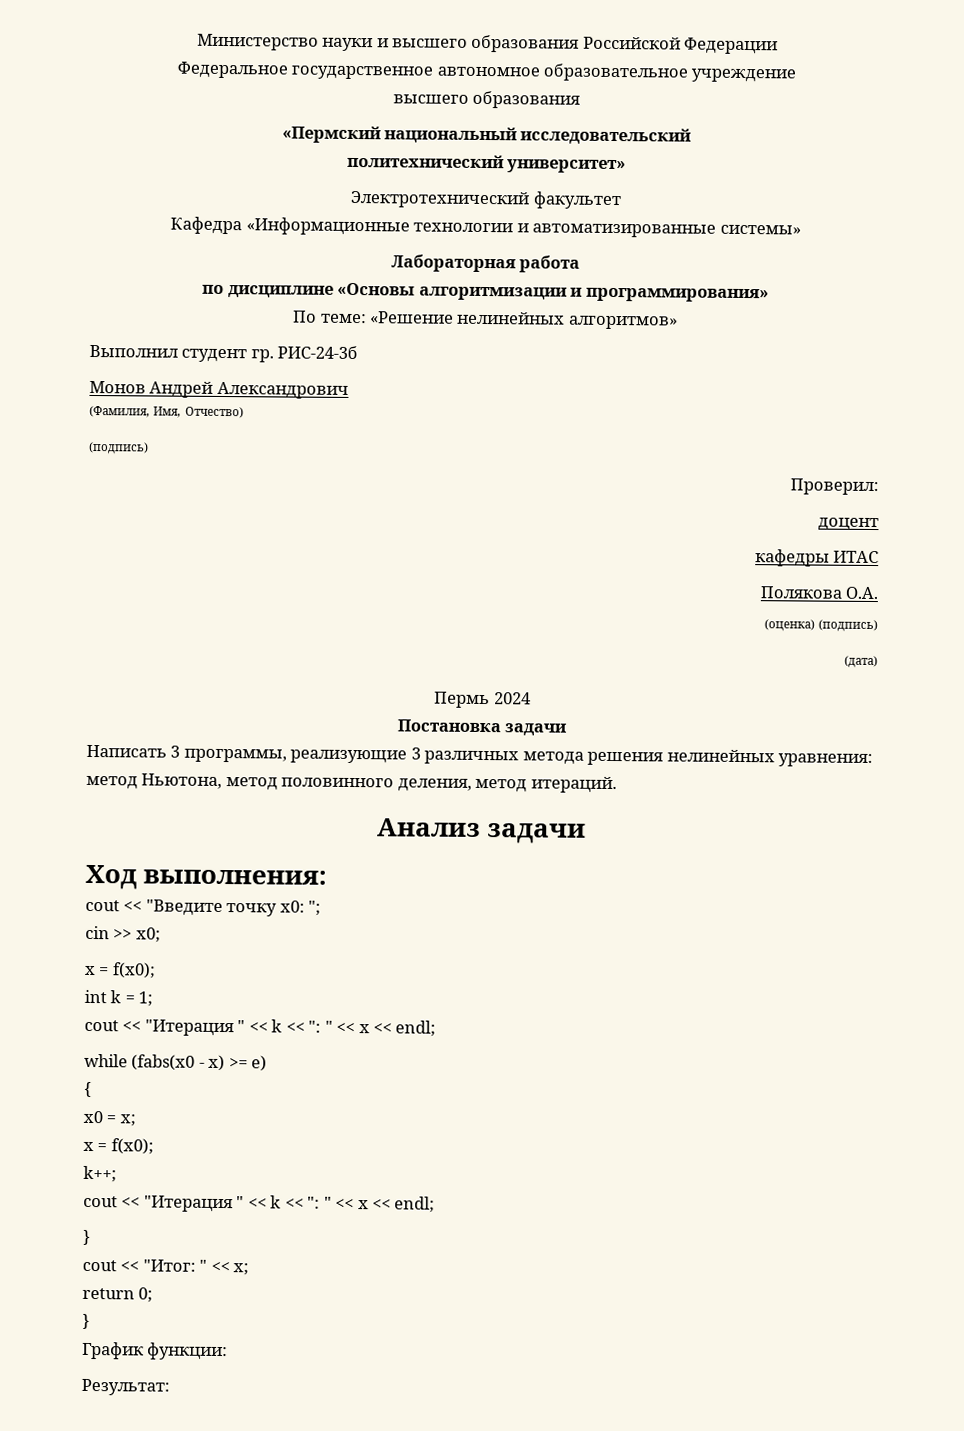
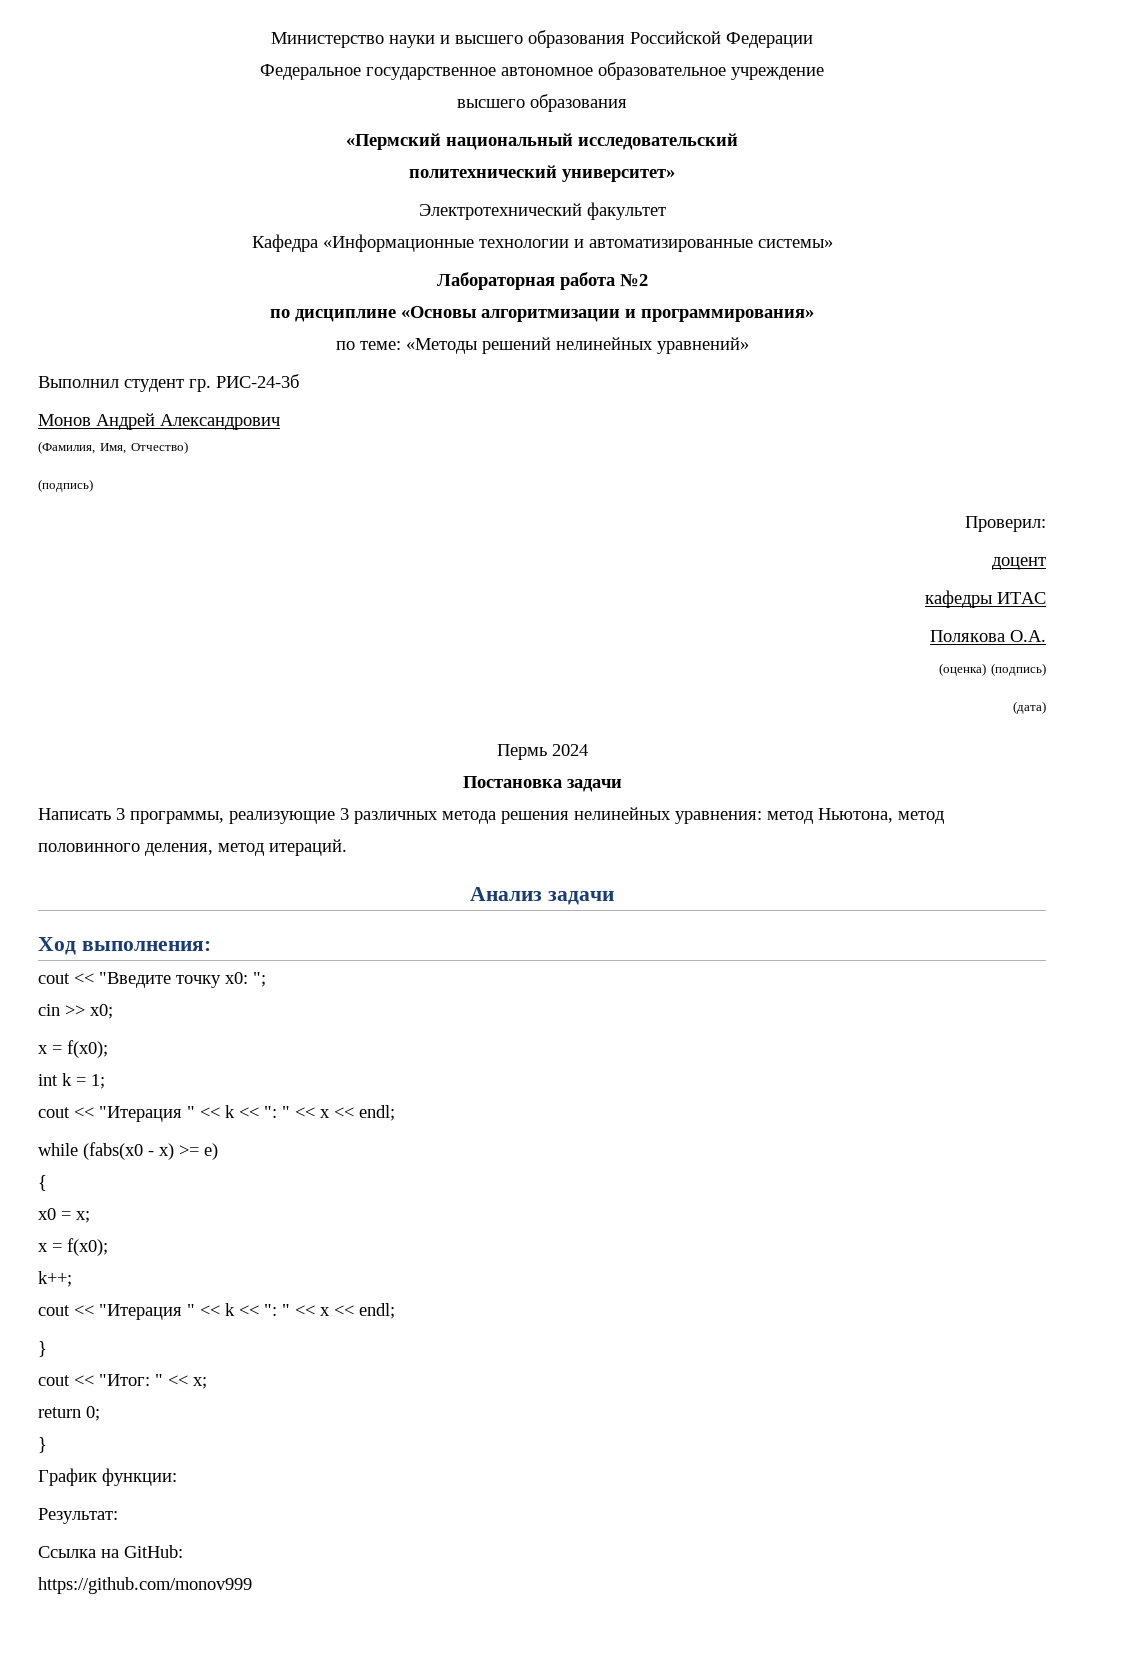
(581, 264) none -> [619,274,648,287] №2
[293,310,678,330] По теме: «Решение нелинейных алгоритмов» -> [335,337,749,354] по теме: «Методы решений нелинейных уравнений»
(170, 1387) none -> [38,1545,183,1558] [38,1577,252,1594] // Ссылка на GitHub: // https://github.com/monov999

